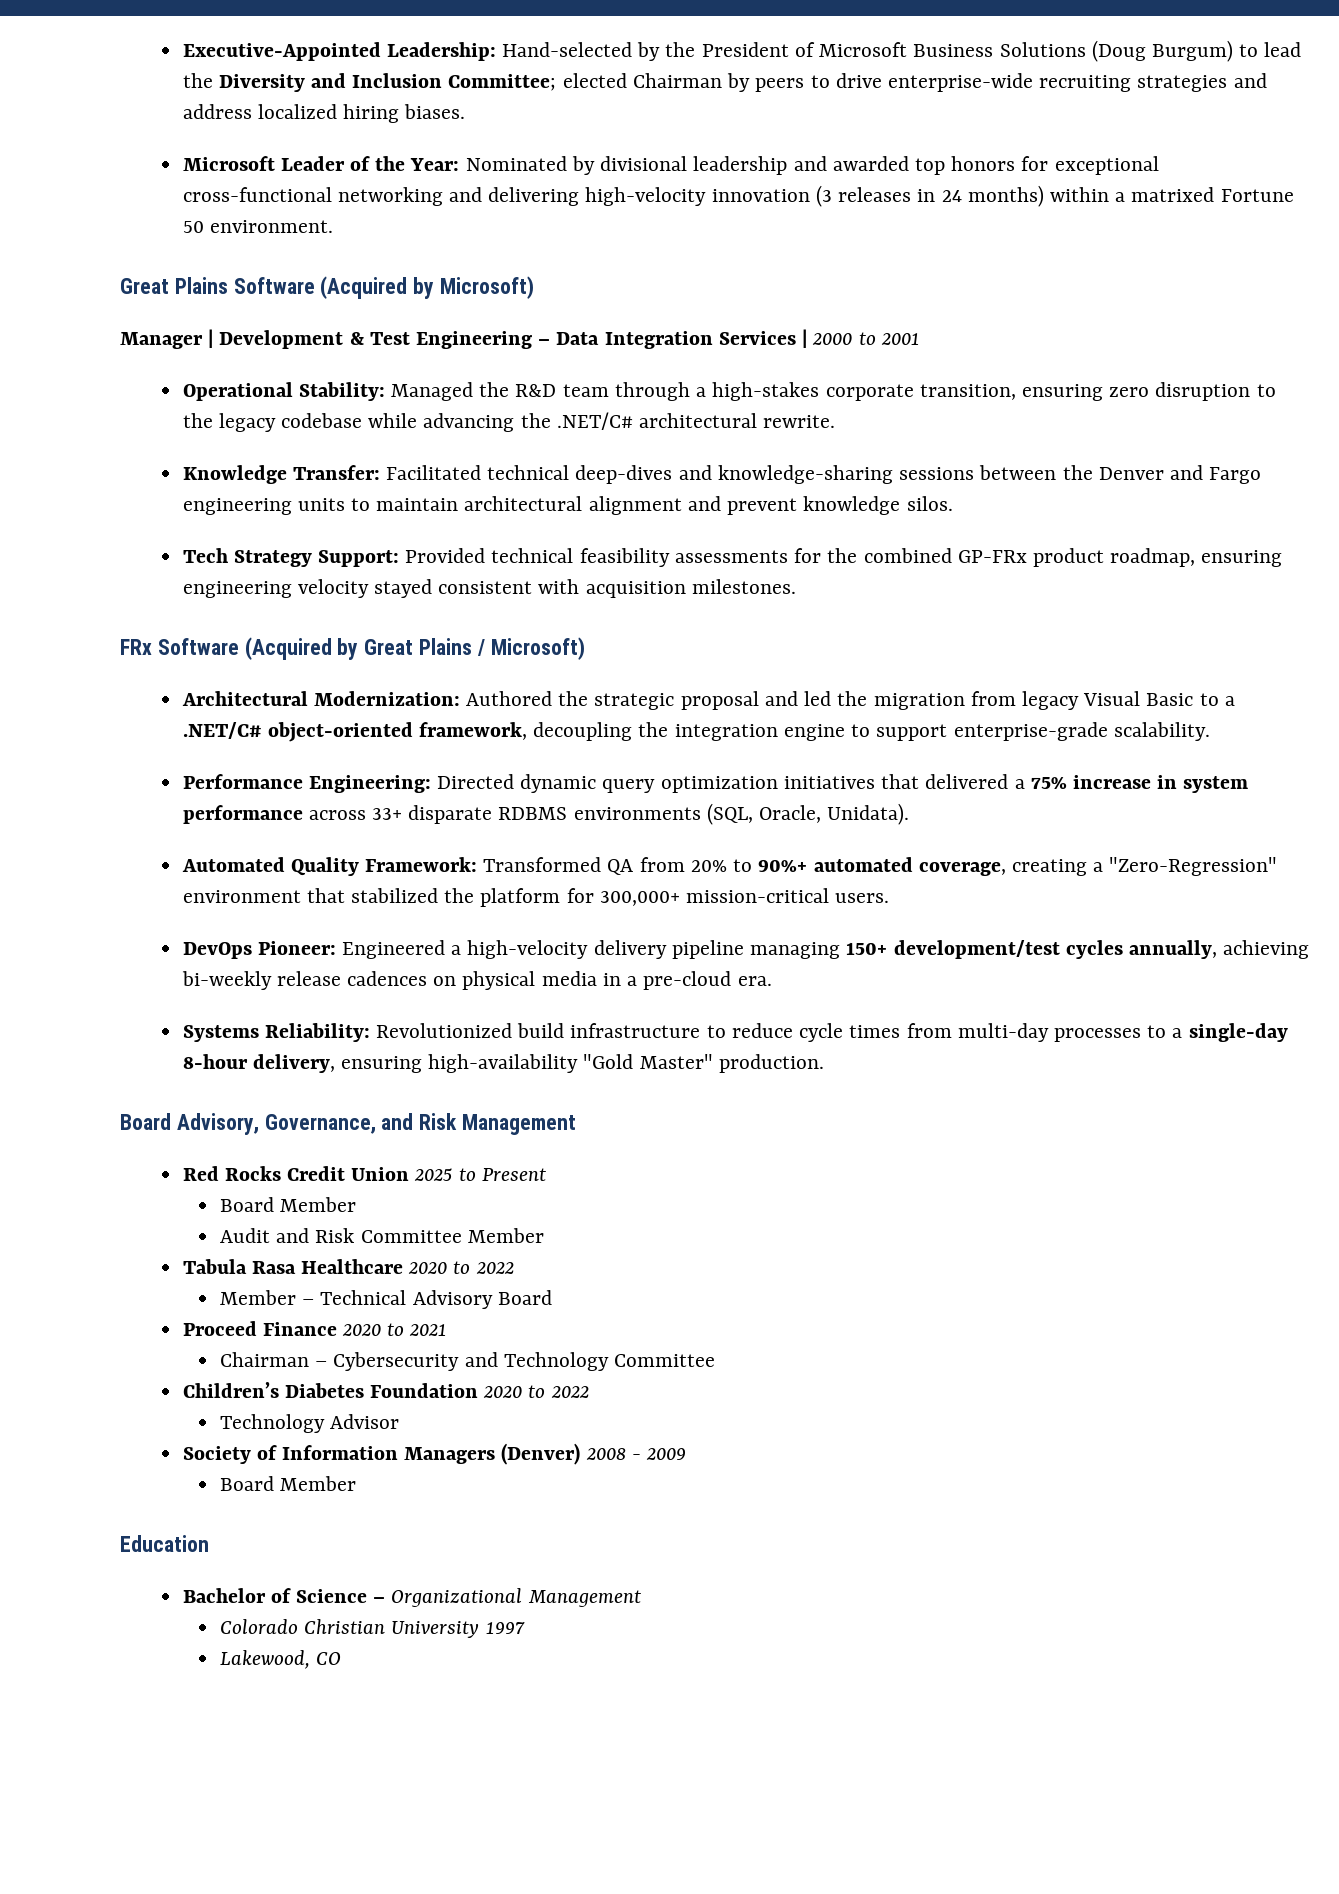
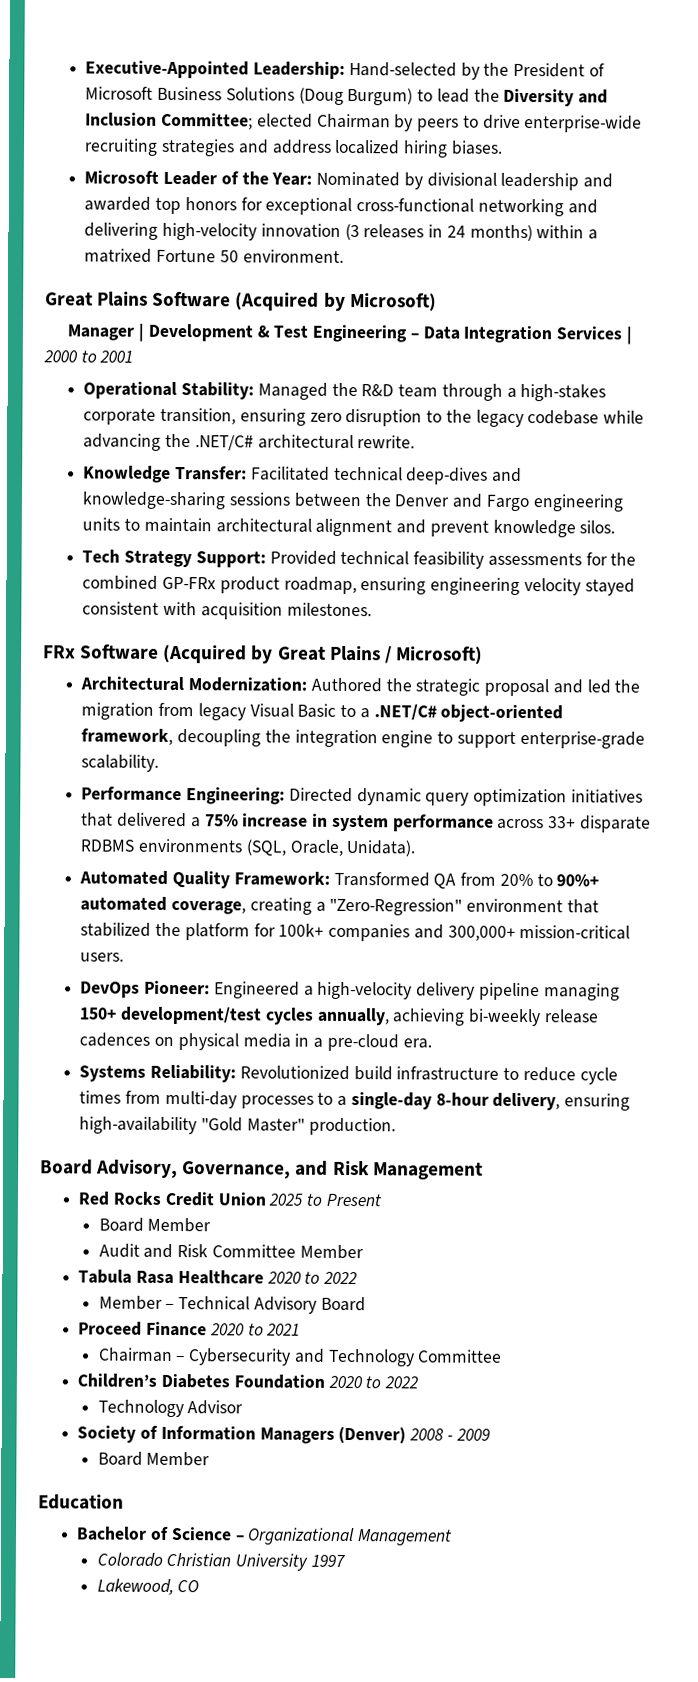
(594, 895) none -> [278,923,444,942] 100k+ companies and

